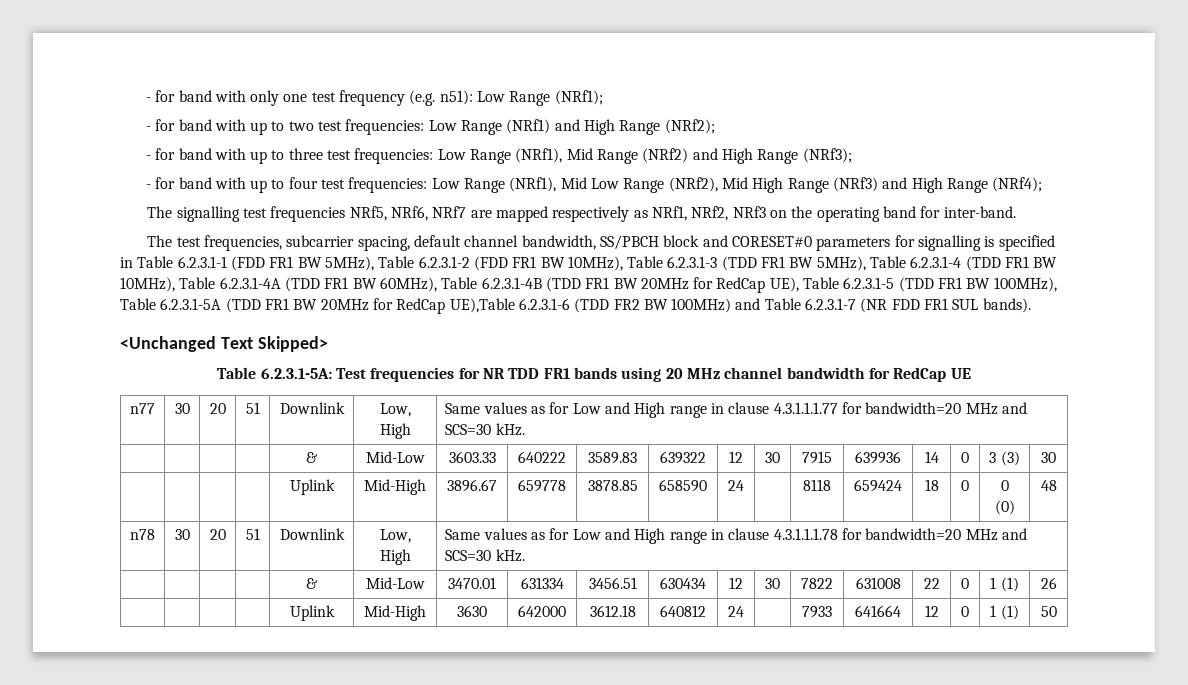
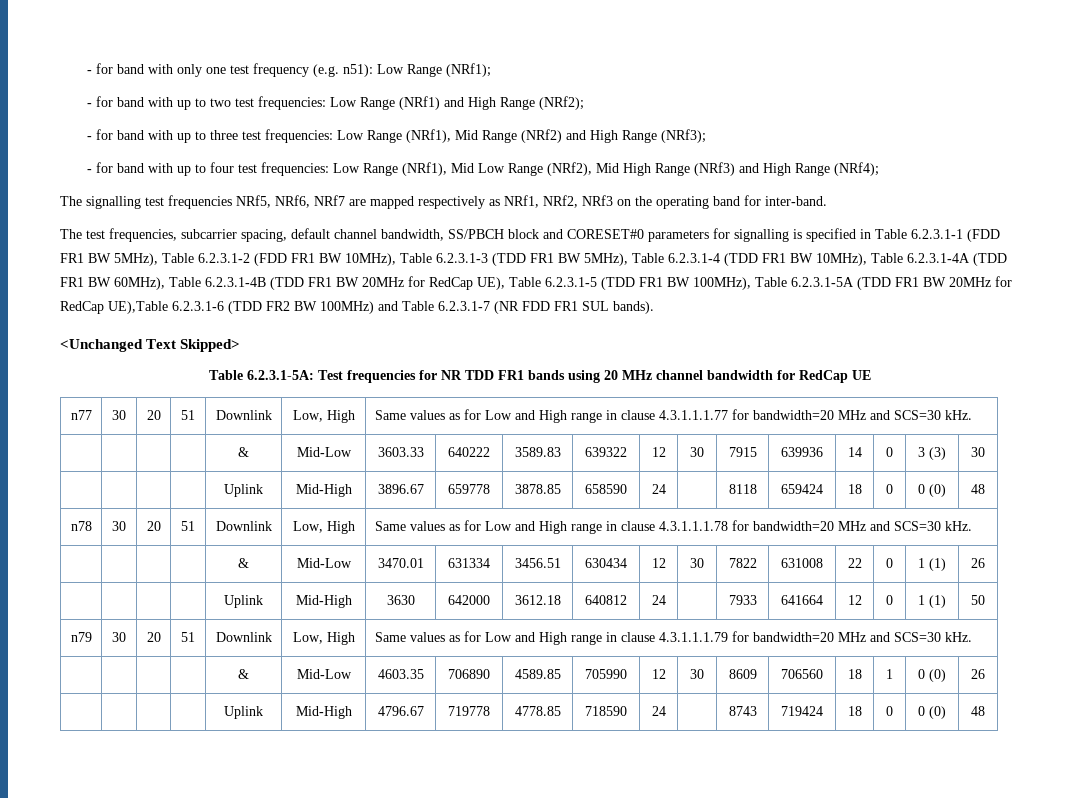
(1057, 611) none -> [70,632,92,642] [112,632,126,642] [146,632,161,642] [181,632,195,642] [215,632,272,642] [292,632,355,645] [374,631,972,645] [238,669,249,679] [296,669,352,679] [377,669,424,679] [448,669,490,679] [514,669,561,679] [585,669,627,679] [651,669,666,679] [690,669,704,679] [728,669,757,679] [781,669,823,679] [847,669,862,679] [886,669,893,679] [918,669,946,682] [971,669,985,679] [224,706,263,719] [295,706,352,719] [377,706,424,716] [448,706,490,716] [514,706,561,716] [585,706,627,716] [651,706,666,716] [728,706,757,716] [781,706,823,716] [847,706,862,716] [886,706,893,716] [918,706,946,719] [971,706,985,716] // n79 | 30 | 20 | 51 | Downlink | Low, High | Same values as for Low and High range in clause 4.3.1.1.1.79 for bandwidth=20 MHz and SCS=30 kHz. // | | | | & | Mid-Low | 4603.35 | 706890 | 4589.85 | 705990 | 12 | 30 | 8609 | 706560 | 18 | 1 | 0 (0) | 26 // | | | | Uplink | Mid-High | 4796.67 | 719778 | 4778.85 | 718590 | 24 | | 8743 | 719424 | 18 | 0 | 0 (0) | 48

